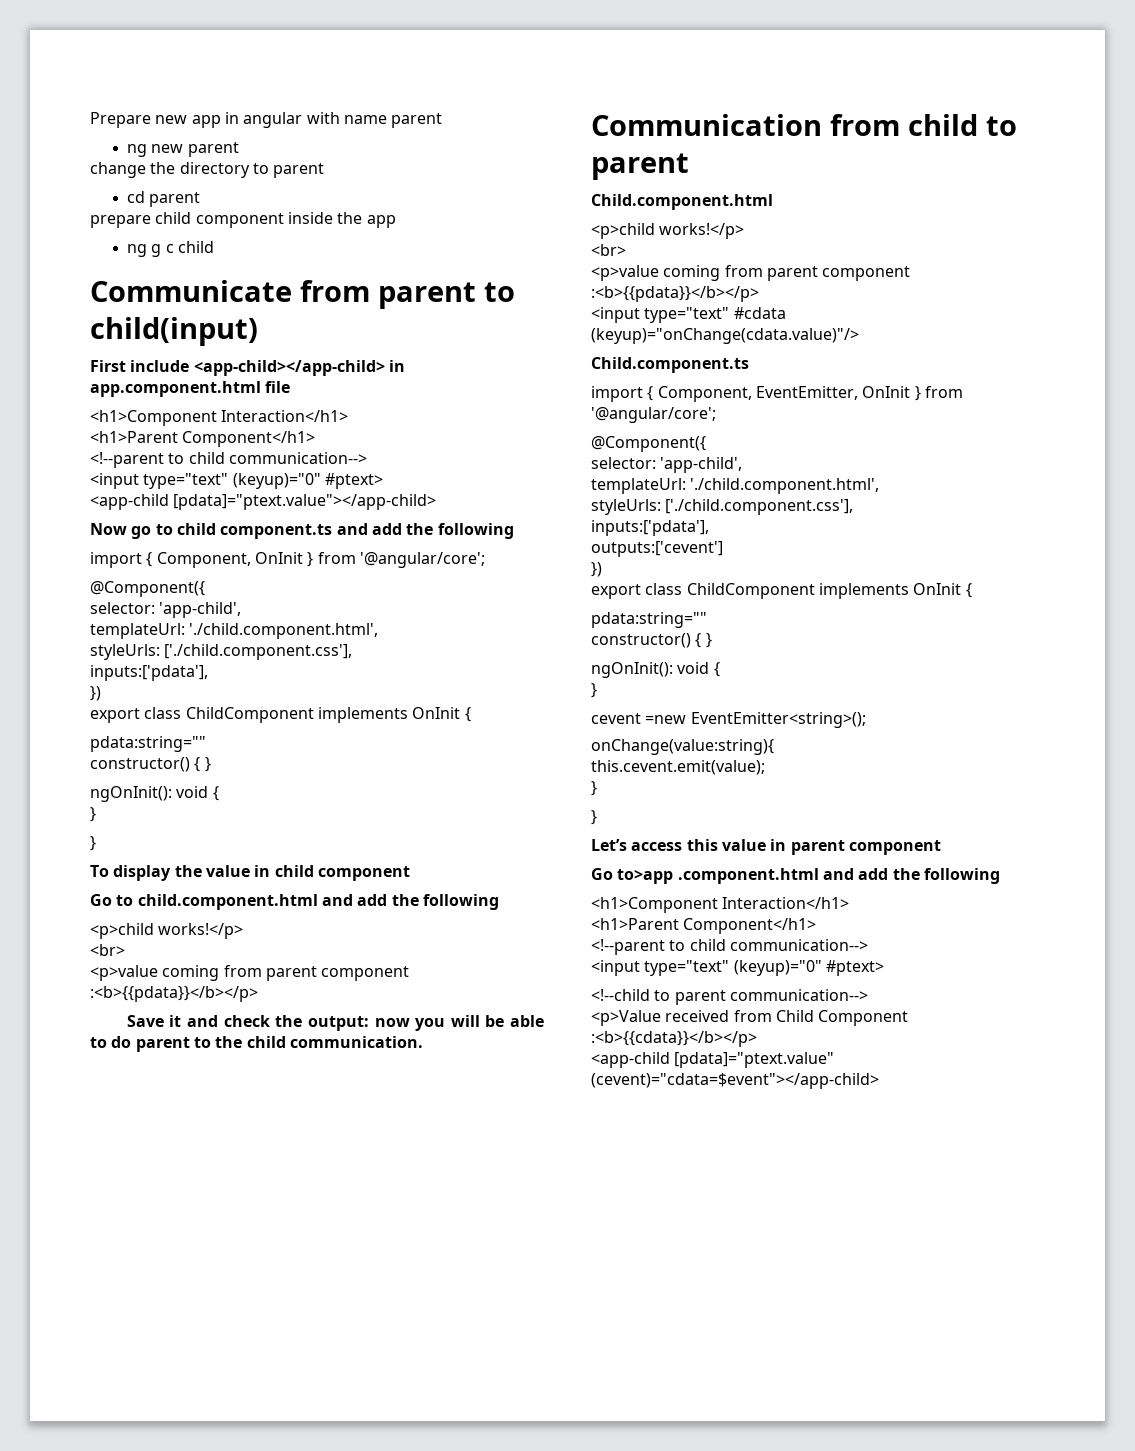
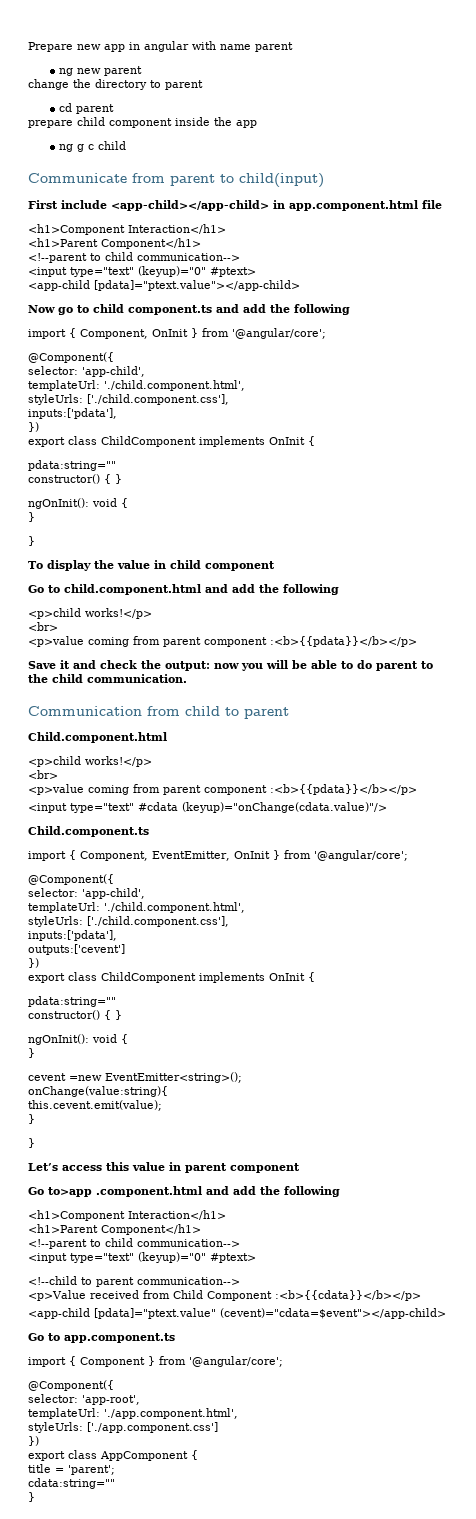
(879, 1081) none -> [28,1333,175,1343] [28,1356,283,1367] [28,1380,114,1391] [28,1394,140,1405] [28,1408,238,1419] [28,1422,218,1433] [28,1436,39,1446] [28,1450,198,1461] [28,1464,115,1475] [28,1478,115,1489] [28,1492,35,1502] // Go to app.component.ts // import { Component } from '@angular/core'; // @Component({ // selector: 'app-root', // templateUrl: './app.component.html', // styleUrls: ['./app.component.css'] // }) // export class AppComponent { // title = 'parent'; // cdata:string="" // }

